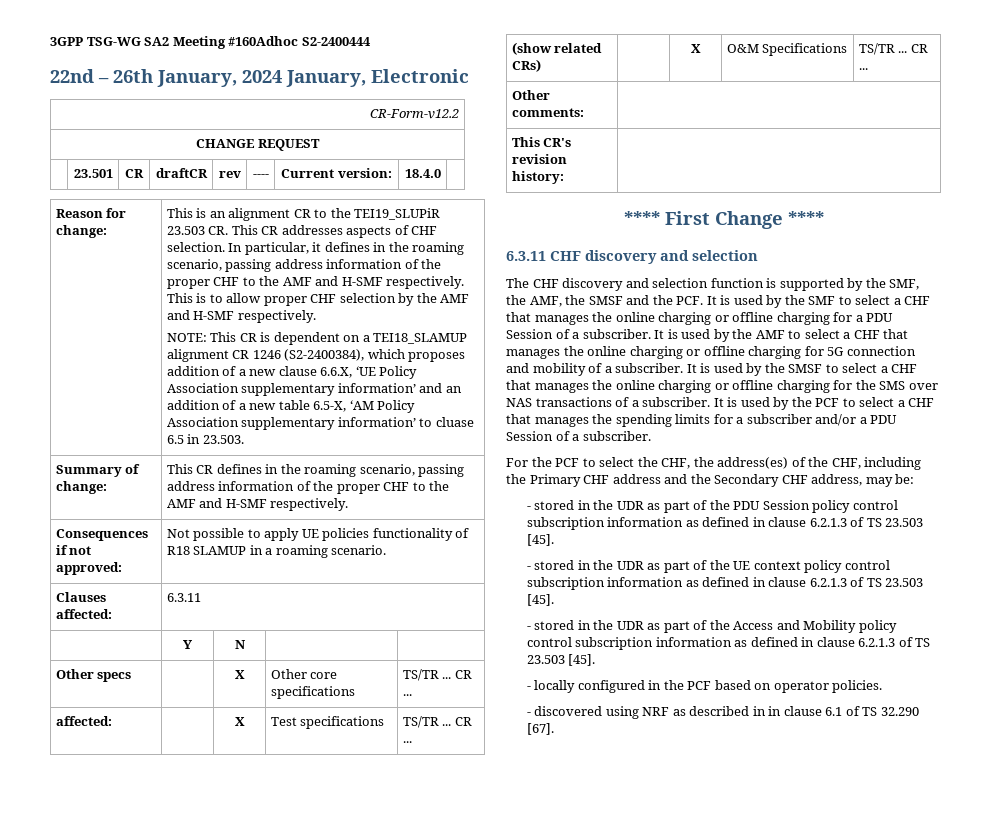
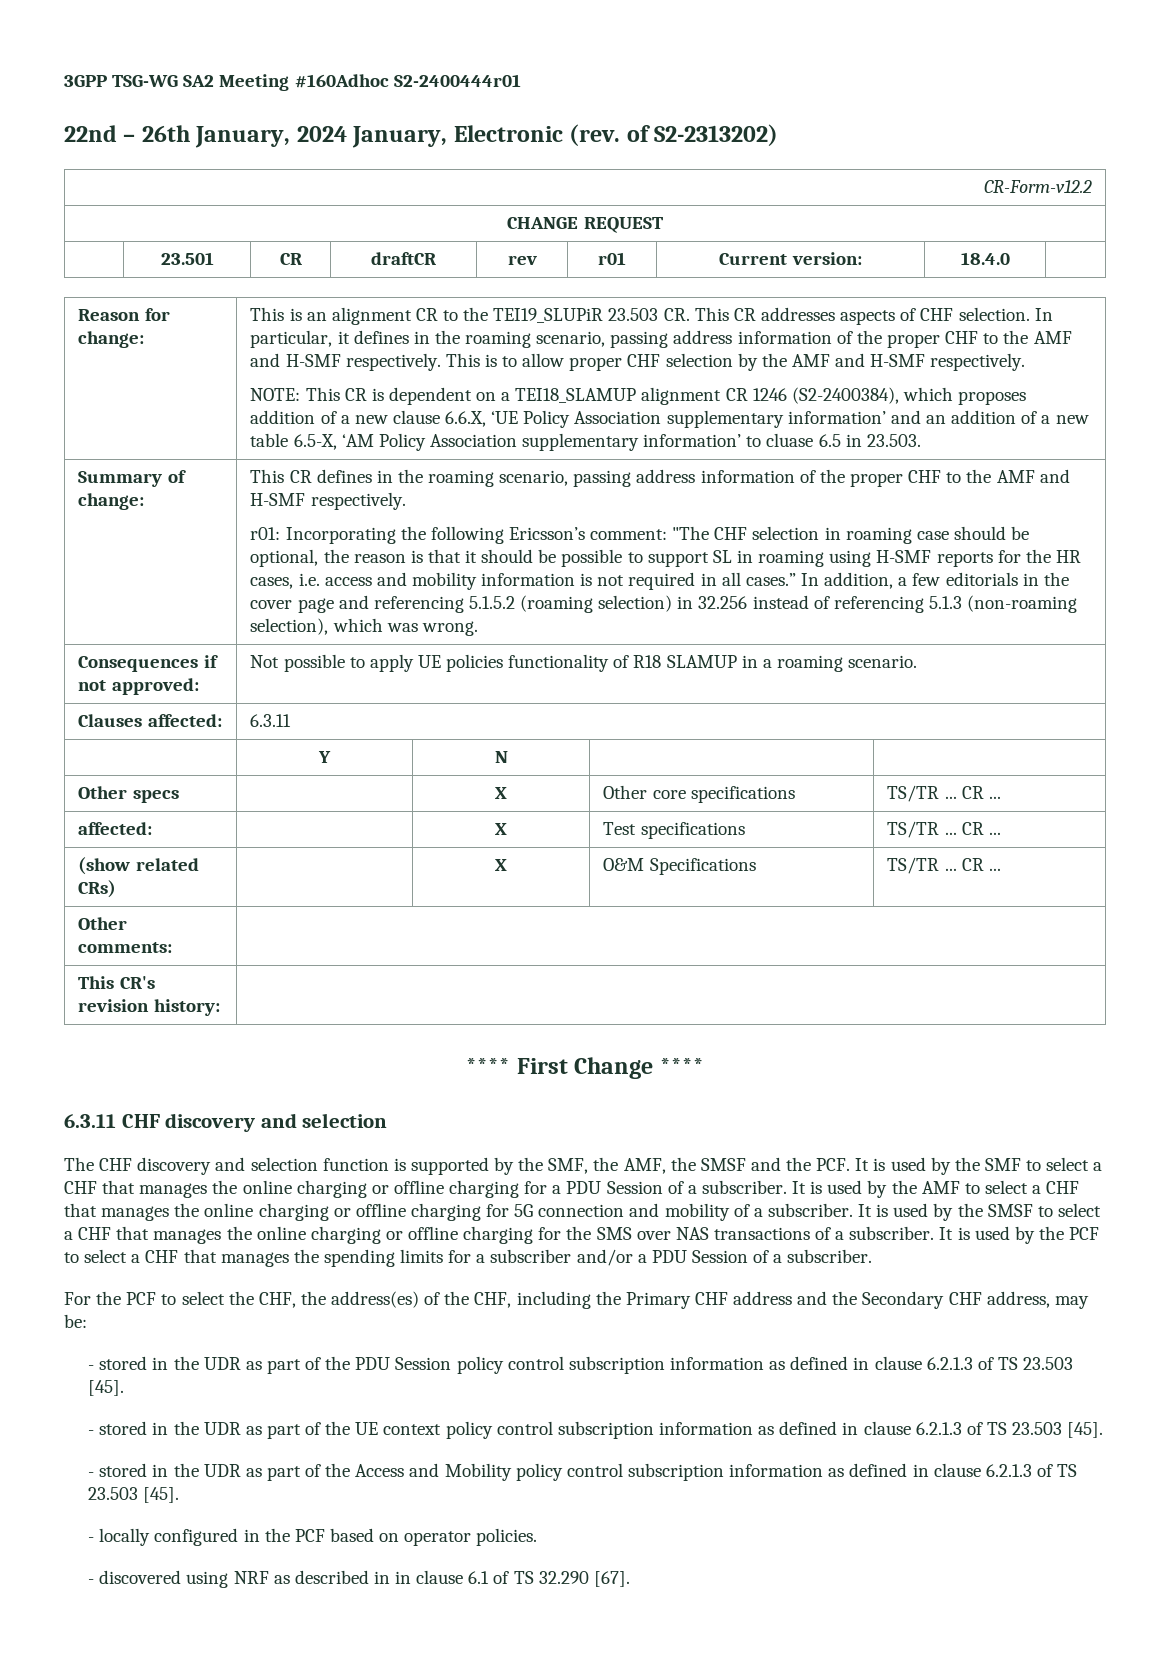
[301,37,371,46] S2-2400444 -> [393,74,521,87] S2-2400444r01
(469, 76) none -> [569,124,779,146] (rev. of S2-2313202)
[252,174,269,178] ---- -> [598,252,626,265] r01
(349, 504) none -> [250,526,1030,544] [250,549,1081,567] [250,572,1069,590] [250,595,1078,613] [250,618,478,636] // r01: Incorporating the following Ericsson’s comment: "The CHF selection in roaming case should be optional, the reason is that it should be possible to support SL in roaming using H-SMF reports for the HR cases, i.e. access and mobility information is not required in all cases.” In addition, a few editorials in the cover page and referencing 5.1.5.2 (roaming selection) in 32.256 instead of referencing 5.1.3 (non-roaming selection), which was wrong.

